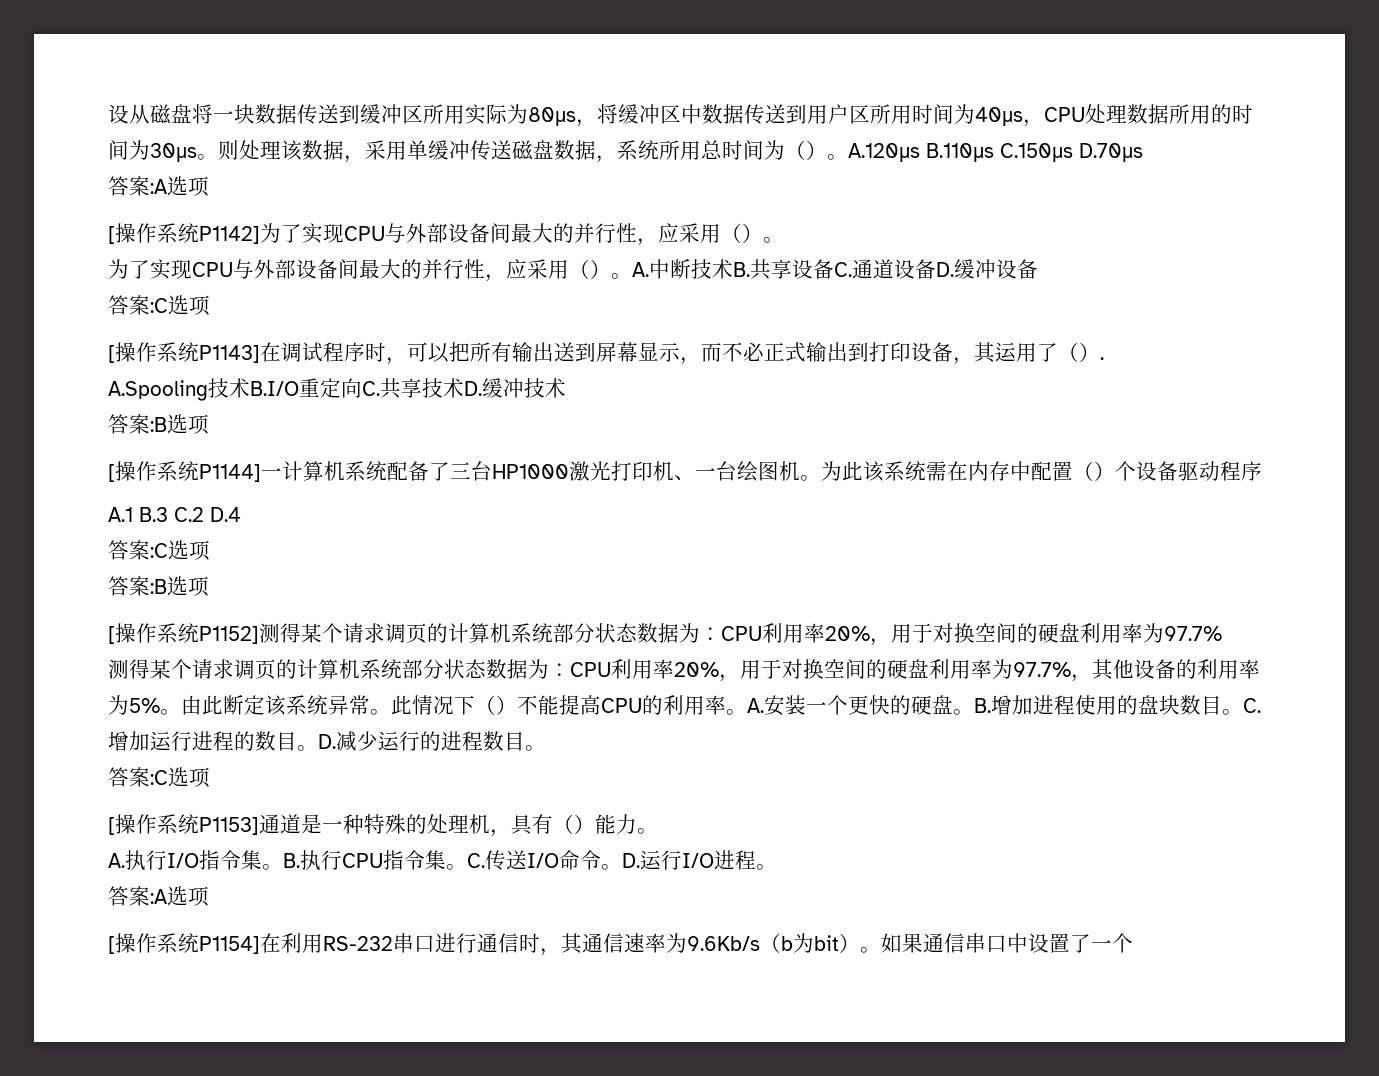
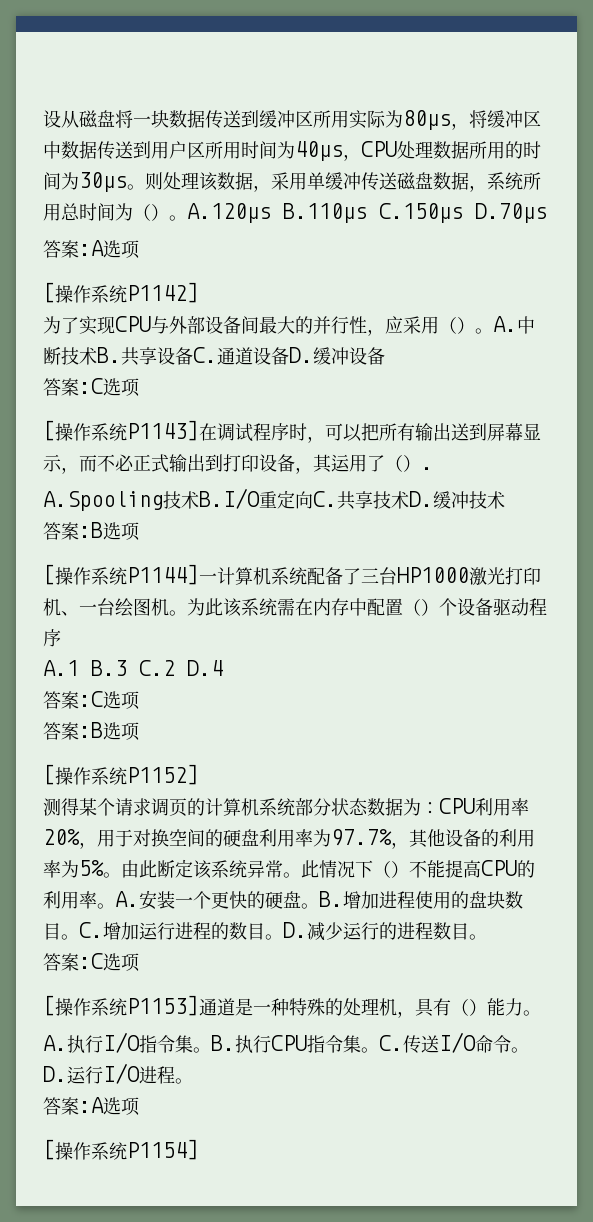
[260,223,784,246] 为了实现CPU与外部设备间最大的并行性，应采用（）。 -> (199, 292) none
[259,623,1222,646] 测得某个请求调页的计算机系统部分状态数据为：CPU利用率20%，用于对换空间的硬盘利用率为97.7% -> (199, 774) none
[260,933,1133,956] 在利用RS-232串口进行通信时，其通信速率为9.6Kb/s（b为bit）。如果通信串口中设置了一个 -> (199, 1149) none

